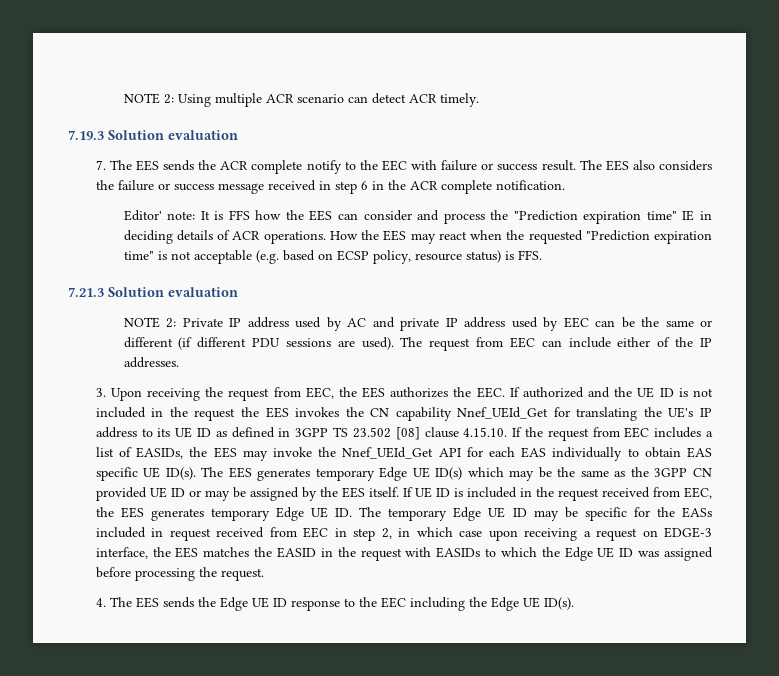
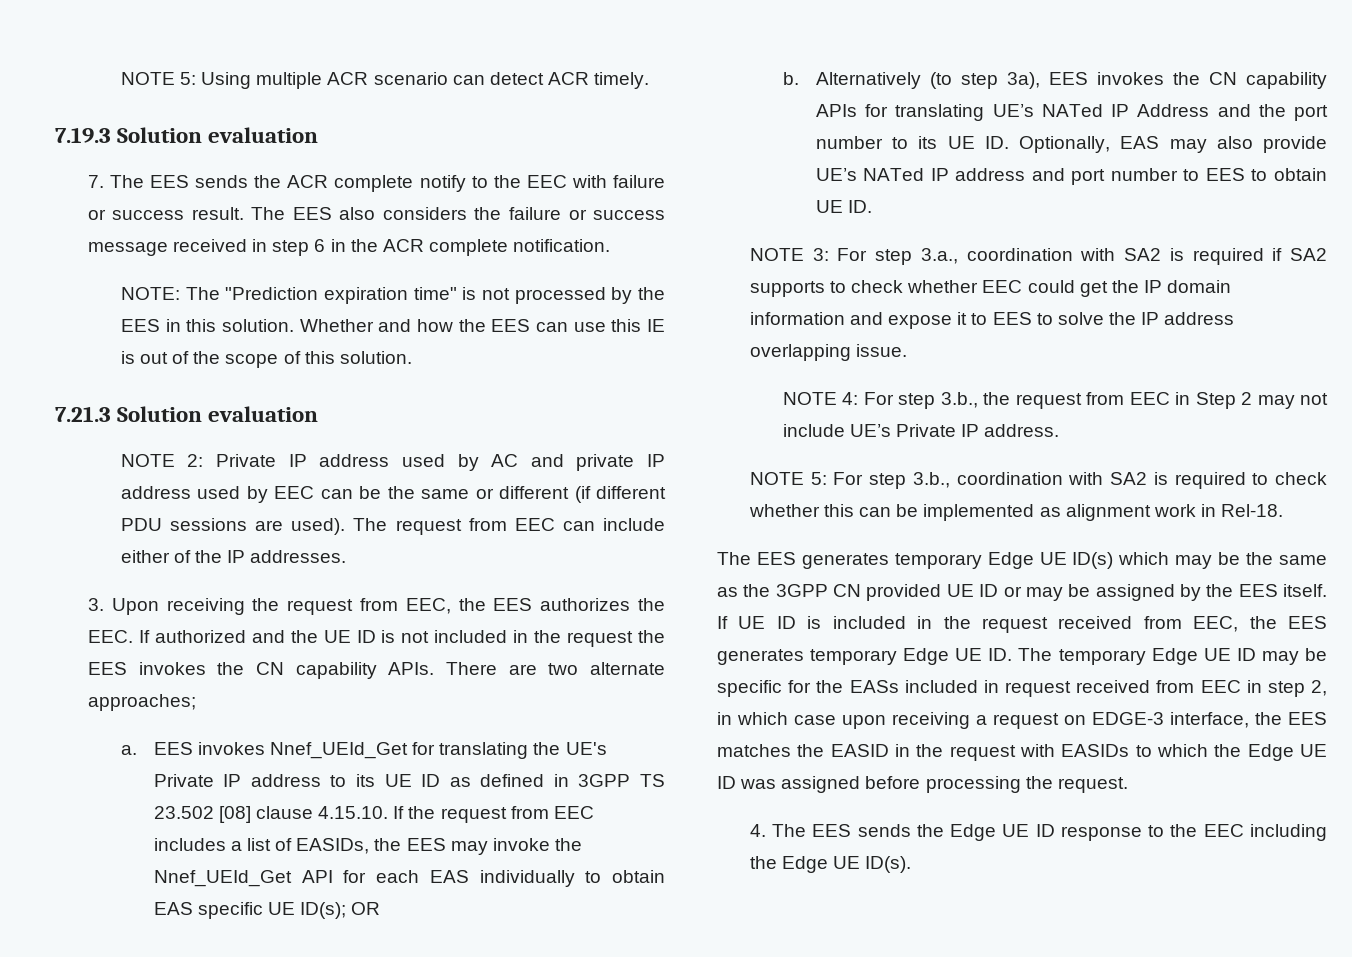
[123,93,174,104] NOTE 2: -> [120,72,196,85] NOTE 5:
[123,210,712,224] [123,230,583,244] Editor' note: It is FFS how the EES can consider and process the "Prediction expiration time" IE in deciding details of ACR operations. How the EES may react when the requested -> [120,287,220,300] NOTE: The
[193,250,542,264] acceptable (e.g. based on ECSP policy, resource status) is FFS. -> [514,287,666,304] [120,319,665,332] [120,351,412,368] processed by the EES in this solution. Whether and how the EES can use this IE is out of the scope of this solution.
(452, 414) none -> [388,662,665,675] [87,694,196,711] [120,742,265,755] APIs. There are two alternate approaches; // a. EES invokes
(694, 412) none -> [153,774,214,787] Private
[165,467,196,480] ID(s). -> [300,902,381,919] [782,72,1327,89] [815,104,1328,121] [815,136,1327,153] [815,168,1327,185] [815,200,872,213] [749,248,1327,265] [749,280,1232,297] [749,312,1235,329] [749,344,908,361] [782,392,1328,409] [782,424,1060,437] [749,472,1327,489] [748,504,1284,521] ID(s); OR // b. Alternatively (to step 3a), EES invokes the CN capability APIs for translating UE’s NATed IP Address and the port number to its UE ID. Optionally, EAS may also provide UE’s NATed IP address and port number to EES to obtain UE ID. // NOTE 3: For step 3.a., coordination with SA2 is required if SA2 supports to check whether EEC could get the IP domain information and expose it to EES to solve the IP address overlapping issue. // NOTE 4: For step 3.b., the request from EEC in Step 2 may not include UE’s Private IP address. // NOTE 5: For step 3.b., coordination with SA2 is required to check whether this can be implemented as alignment work in Rel-18. //

